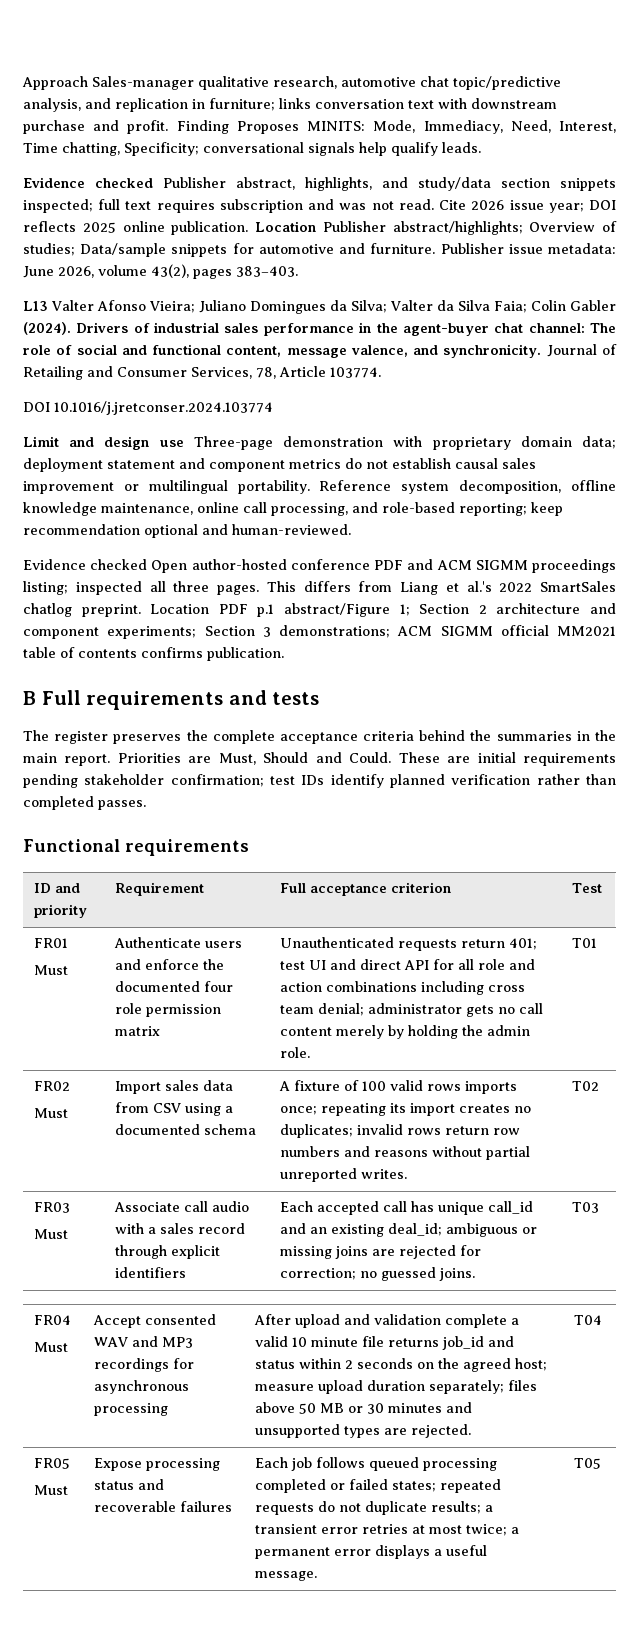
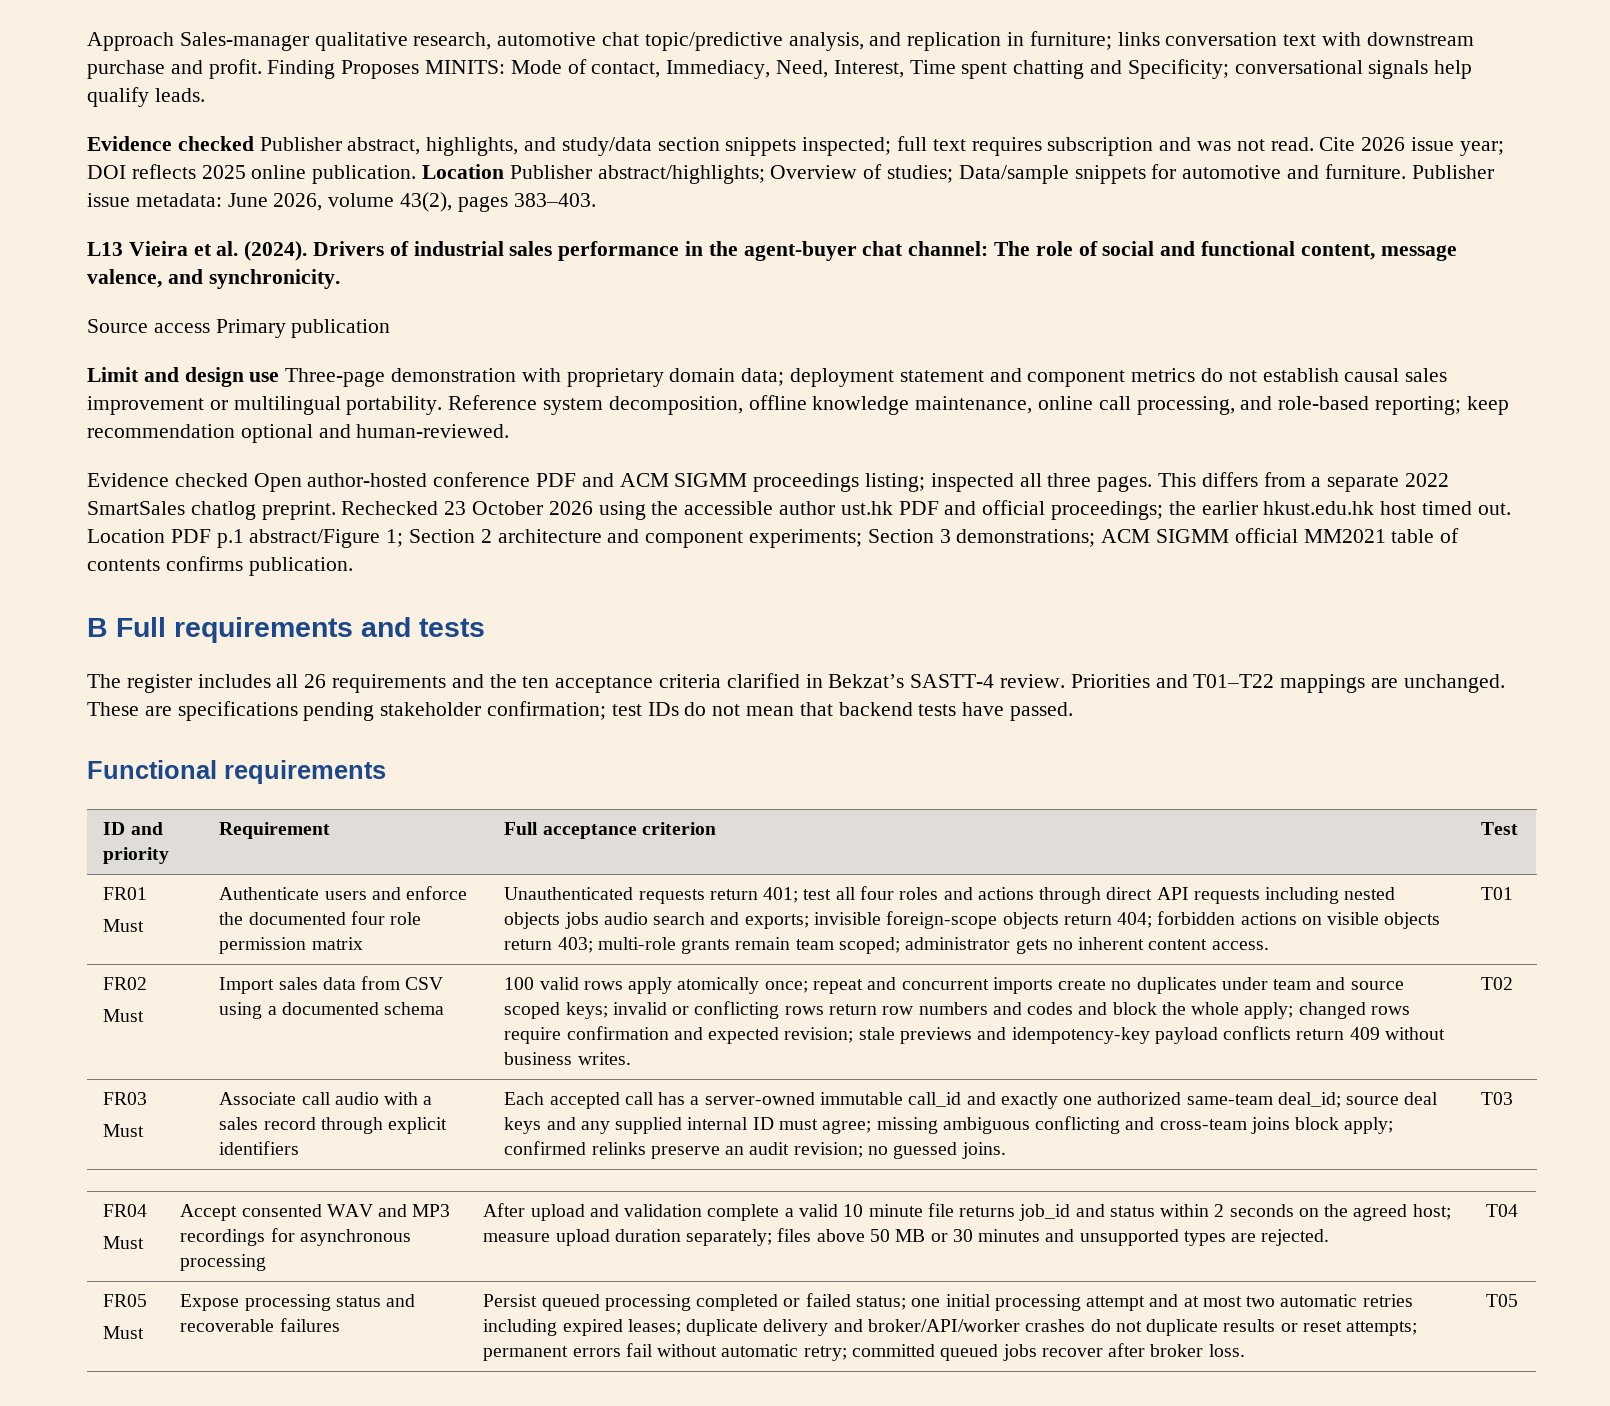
[373,120,416,133] Mode, -> [510,59,661,78] Mode of contact,
[62,142,120,156] chatting, -> [961,60,1123,79] spent chatting and
[51,300,616,314] Valter Afonso Vieira; Juliano Domingues da Silva; Valter da Silva Faia; Colin Gabler -> [128,241,239,256] Vieira et al.
[546,344,617,357] [23,366,381,380] [23,401,273,415] Journal of Retailing and Consumer Services, 78, Article 103774. // DOI 10.1016/j.jretconser.2024.103774 -> [87,319,391,338] // Source access Primary publication
[400,581,492,595] Liang et al.'s -> [1311,475,1400,492] a separate
(141, 610) none -> [341,500,1511,520] Rechecked 23 October 2026 using the accessible author ust.hk PDF and official proceedings; the earlier hkust.edu.hk host timed out.
[113,730,616,744] [23,752,616,766] preserves the complete acceptance criteria behind the summaries in the main report. Priorities are Must, Should and Could. These are initial requirements -> [197,673,1505,693] [87,701,298,721] includes all 26 requirements and the ten acceptance criteria clarified in Bekzat’s SASTT-4 review. Priorities and T01–T22 mappings are unchanged. These are specifications
[330,774,616,788] [23,796,146,810] identify planned verification rather than completed passes. -> [684,702,1074,721] do not mean that backend tests have passed.
[309,959,536,970] [280,981,526,995] [280,1003,544,1017] [280,1025,531,1039] [280,1047,311,1058] UI and direct API for all role and action combinations including cross team denial; administrator gets no call content merely by holding the admin role. -> [835,886,1396,904] [504,911,1441,929] [504,937,1269,954] all four roles and actions through direct API requests including nested objects jobs audio search and exports; invisible foreign-scope objects return 404; forbidden actions on visible objects return 403; multi-role grants remain team scoped; administrator gets no inherent content access.
[279,1080,518,1094] [280,1103,532,1116] [280,1124,404,1138] A fixture of 100 valid rows imports once; repeating its import creates no duplicates; invalid -> [504,977,1404,994] [504,1001,780,1019] 100 valid rows apply atomically once; repeat and concurrent imports create no duplicates under team and source scoped keys; invalid or conflicting
[374,1146,531,1160] [280,1168,358,1182] reasons without partial unreported -> [1027,1002,1410,1019] [504,1026,1445,1044] [504,1052,573,1065] codes and block the whole apply; changed rows require confirmation and expected revision; stale previews and idempotency-key payload conflicts return 409 without business
[438,1201,534,1215] [280,1223,538,1237] [280,1245,482,1259] [280,1268,357,1280] unique call_id and an existing deal_id; ambiguous or missing joins are rejected for correction; -> [690,1092,1439,1109] [504,1116,1394,1134] [504,1141,863,1159] a server-owned immutable call_id and exactly one authorized same-team deal_id; source deal keys and any supplied internal ID must agree; missing ambiguous conflicting and cross-team joins block apply; confirmed relinks preserve an audit revision;
[255,1457,366,1471] Each job follows -> [483,1294,538,1307] Persist
[392,1479,502,1493] [255,1501,494,1515] [255,1524,520,1536] [255,1545,488,1559] [255,1571,318,1581] states; repeated requests do not duplicate results; a transient error retries at most twice; a permanent error displays a useful message. -> [855,1294,1413,1311] [483,1319,1418,1336] [483,1343,1245,1361] status; one initial processing attempt and at most two automatic retries including expired leases; duplicate delivery and broker/API/worker crashes do not duplicate results or reset attempts; permanent errors fail without automatic retry; committed queued jobs recover after broker loss.

